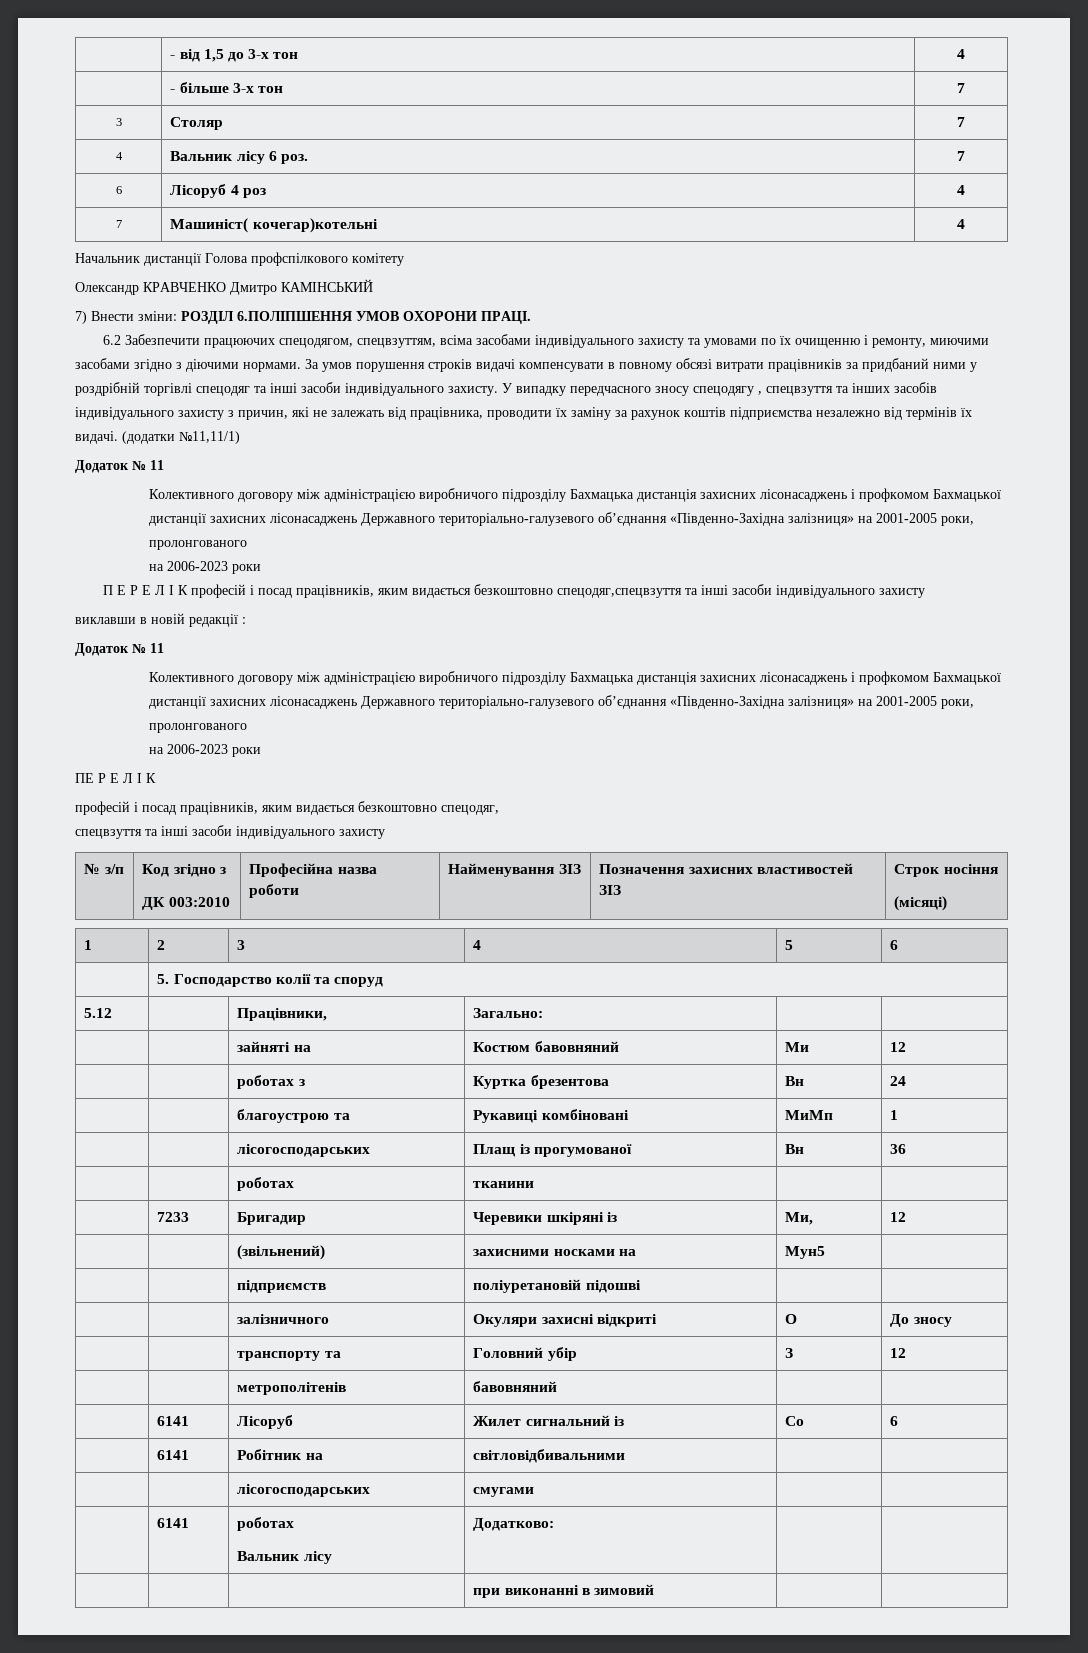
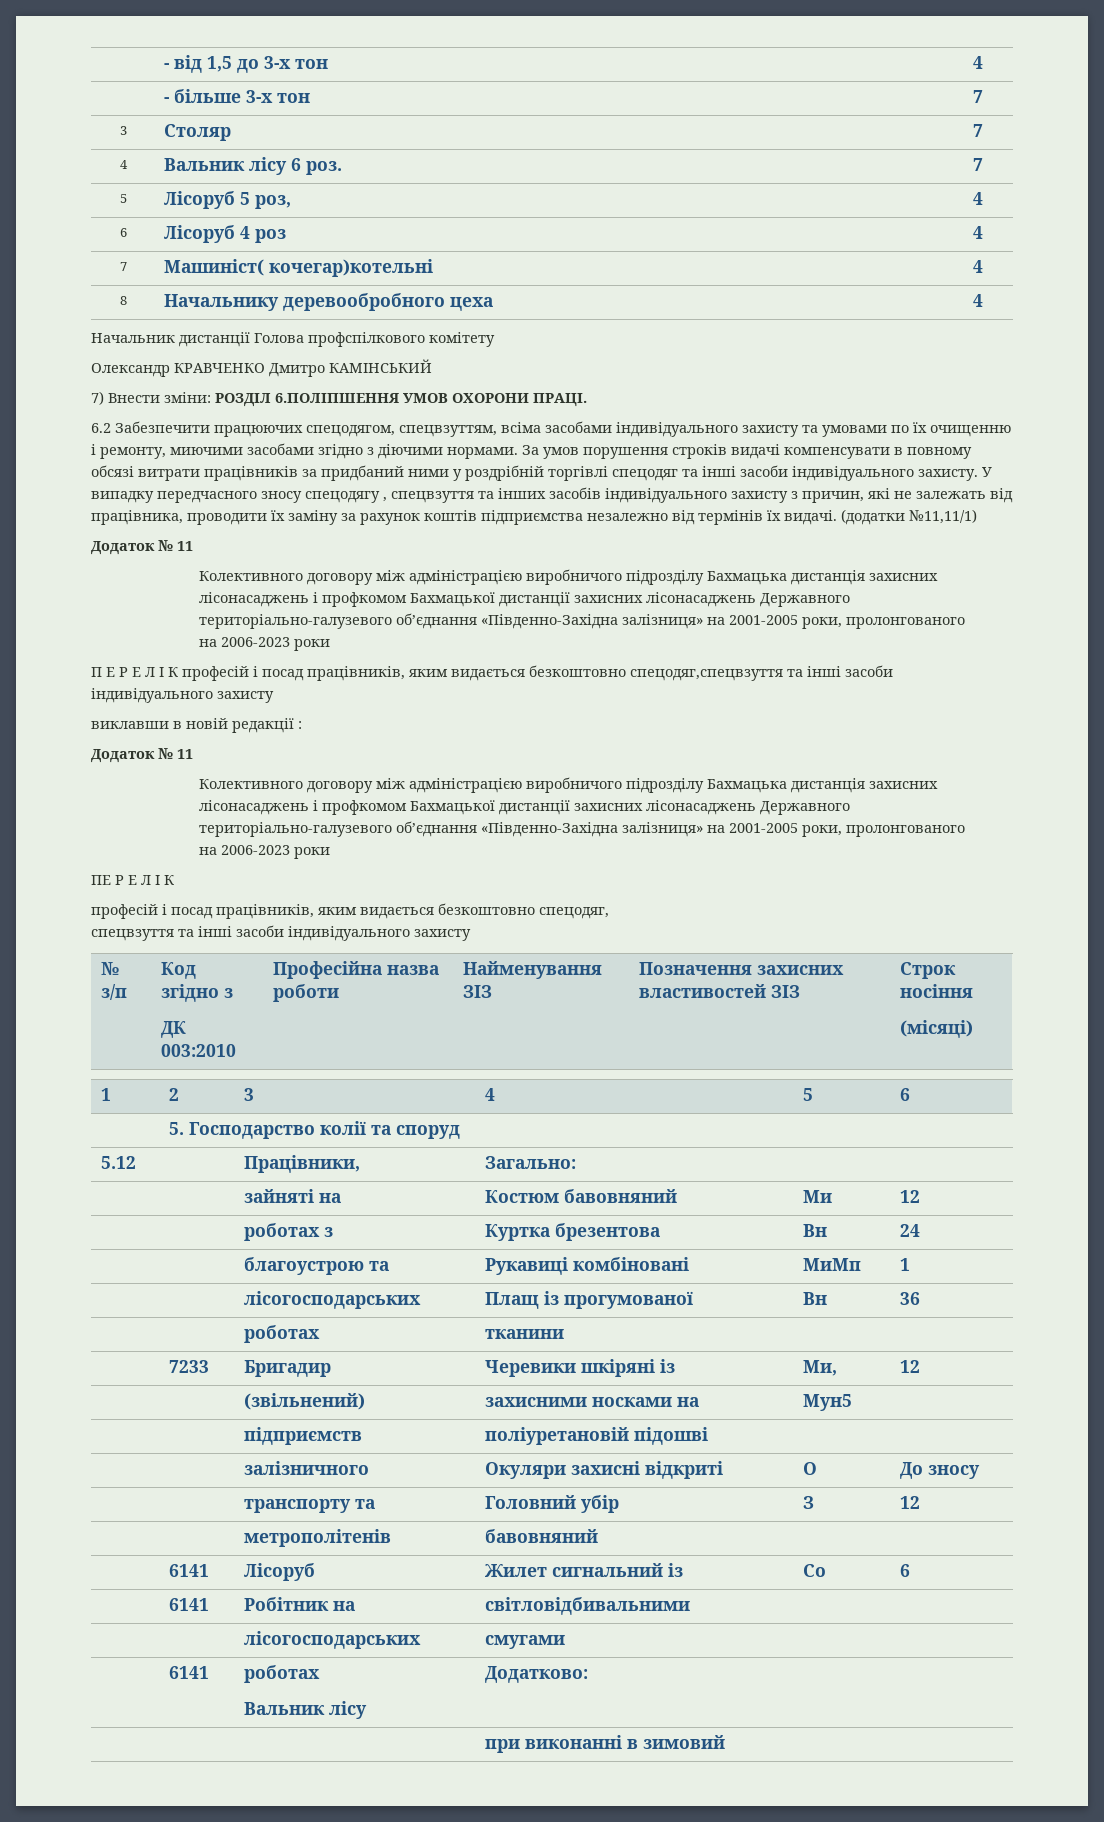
(966, 156) none -> [119,194,127,203] [163,191,291,209] [972,192,983,205] // 5 | Лісоруб 5 роз, | 4
(966, 224) none -> [119,296,127,305] [163,293,493,311] [972,294,983,307] // 8 | Начальнику деревообробного цеха | 4

